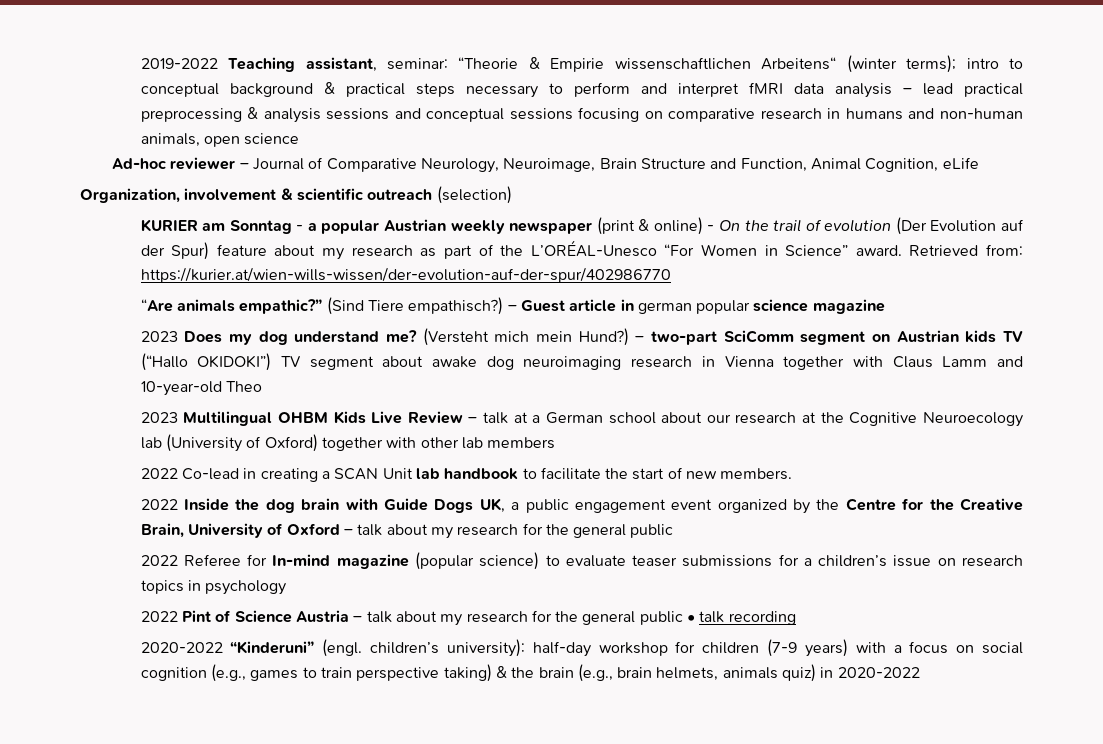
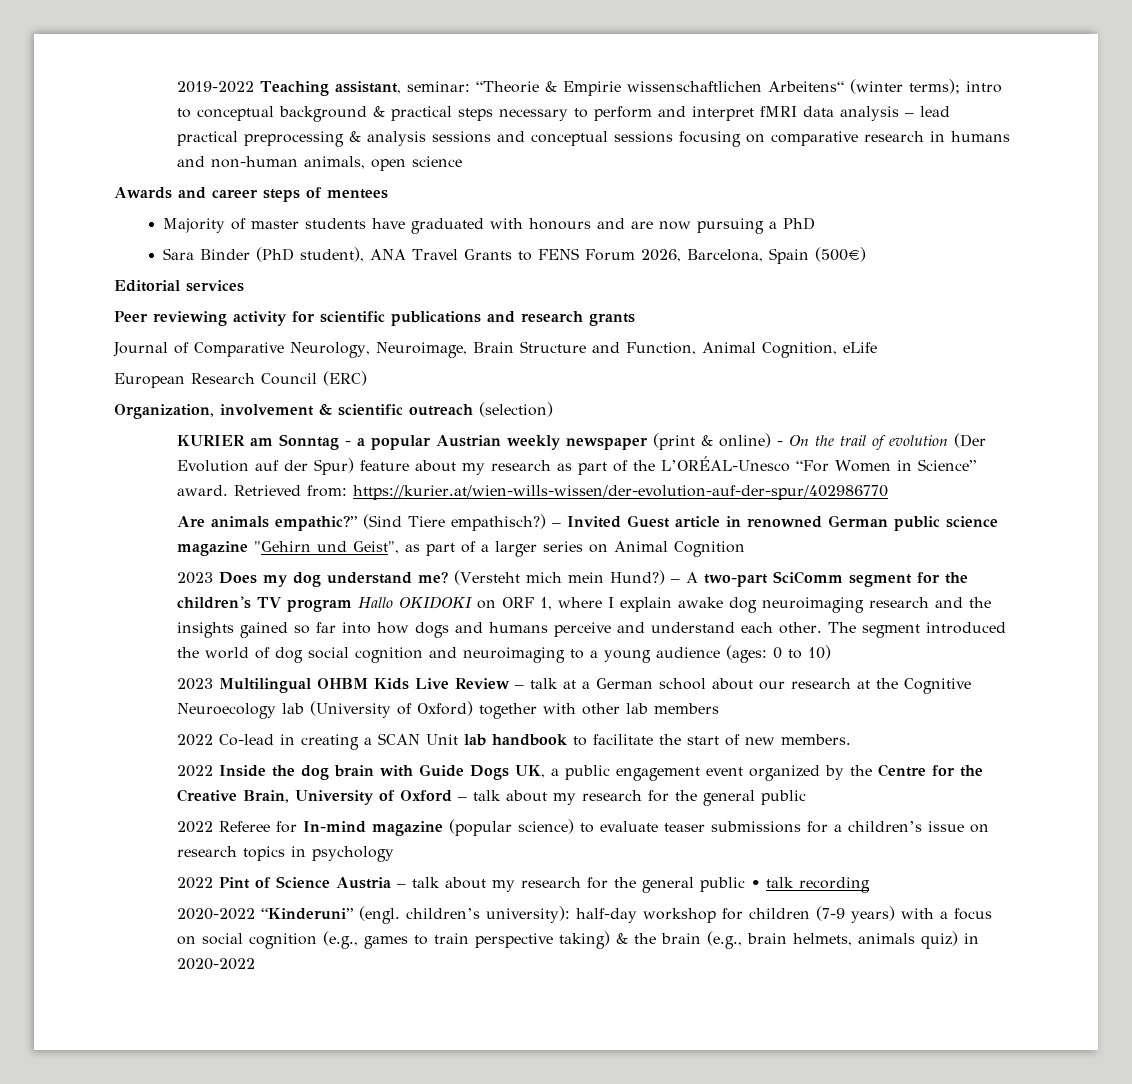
[112,157,249,170] Ad-hoc reviewer – -> [114,187,388,202] [163,217,816,234] [163,247,867,264] [114,280,244,292] [114,311,635,326] Awards and career steps of mentees // Majority of master students have graduated with honours and are now pursuing a PhD // Sara Binder (PhD student), ANA Travel Grants to FENS Forum 2026, Barcelona, Spain (500€) // Editorial services // Peer reviewing activity for scientific publications and research grants //
(979, 163) none -> [114,371,367,388] // European Research Council (ERC)
[140,299,173,312] “Are -> [177,516,206,527] Are
(517, 308) none -> [567,516,622,528] Invited
[637,300,751,314] german popular -> [747,515,941,531] renowned German public
(885, 306) none -> [254,541,746,557] "Gehirn und Geist", as part of a larger series on Animal Cognition
(645, 339) none -> [686,572,699,583] A
[871,330,1023,343] [140,353,1024,371] [140,381,262,396] on Austrian kids TV (“Hallo OKIDOKI”) TV segment about awake dog neuroimaging research in Vienna together with Claus Lamm and 10-year-old Theo -> [917,572,969,584] [177,596,992,613] [177,622,1007,638] [177,645,832,663] for the children's TV program Hallo OKIDOKI on ORF 1, where I explain awake dog neuroimaging research and the insights gained so far into how dogs and humans perceive and understand each other. The segment introduced the world of dog social cognition and neuroimaging to a young audience (ages: 0 to 10)

